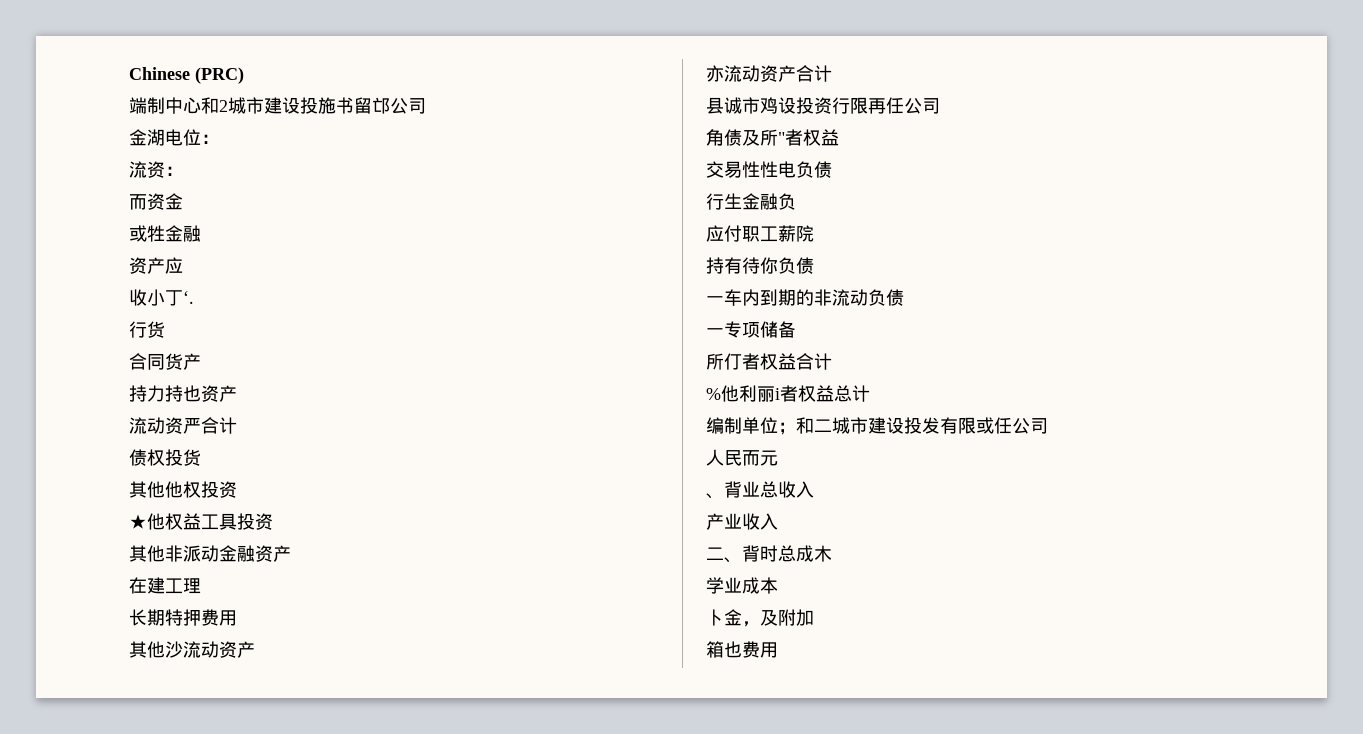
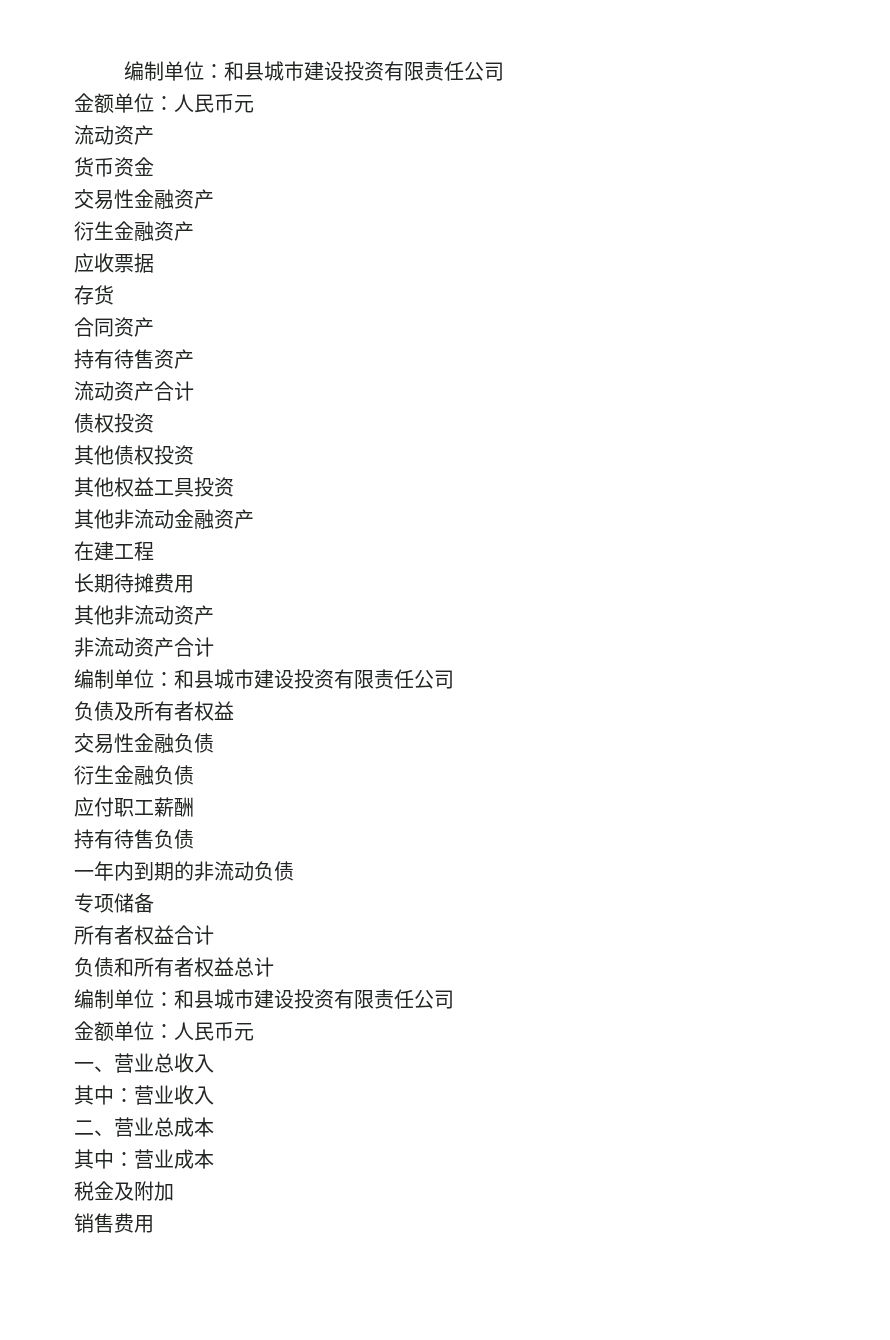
[129,67,244,84] [129,97,426,114] [129,129,219,146] [129,161,183,178] [129,194,147,210] Chinese (PRC) // 端制中心和2城市建设投施书留邙公司 // 金湖电位： // 流资： // 而 -> [123,61,504,81] [74,93,254,113] [74,125,154,145] [74,157,114,177] 编制单位：和县城市建设投资有限责任公司 // 金额单位：人民币元 // 流动资产 // 货币
[129,225,201,242] [129,257,183,274] [129,289,194,306] [129,321,147,338] 或牲金融 // 资产应 // 收小丁‘. // 行 -> [74,189,214,210] [74,221,194,241] [74,253,154,273] [74,285,94,305] 交易性金融资产 // 衍生金融资产 // 应收票据 // 存
[165,353,183,370] 货 -> [114,317,134,337] 资
[147,385,201,402] 力持也 -> [94,349,154,369] 有待售
[183,418,201,434] 严 -> [134,381,154,401] 产
[183,449,201,466] [129,481,237,498] [129,514,147,529] 货 // 其他他权投资 // ★ -> [134,413,154,433] [74,445,194,465] [74,477,94,497] 资 // 其他债权投资 // 其
[183,545,201,562] 派 -> [134,509,154,529] 流
[183,578,201,594] 理 -> [134,541,154,561] 程
[165,609,201,626] 特押 -> [114,573,154,593] 待摊
[165,641,255,658] [706,65,832,82] [706,97,940,114] [706,129,785,146] 沙流动资产 // 亦流动资产合计 // 县诚市鸡设投资行限再任公司 // 角债及所" -> [114,605,214,625] [74,637,214,657] [74,669,454,689] [74,701,174,721] 非流动资产 // 非流动资产合计 // 编制单位：和县城市建设投资有限责任公司 // 负债及所有
[760,161,832,178] [706,193,724,210] 性电负债 // 行 -> [134,733,214,753] [74,765,94,785] 金融负债 // 衍
(796, 201) none -> [174,765,194,785] 债
[796,225,814,242] [706,257,814,274] [706,289,742,306] 院 // 持有待你负债 // 一车 -> [174,797,194,817] [74,829,194,849] [74,861,114,881] 酬 // 持有待售负债 // 一年
[706,328,724,336] 一 -> (294, 871) none
[724,353,742,370] 仃 -> [94,925,114,945] 有
[706,385,780,402] %他利丽i -> [74,957,174,977] 负债和所有
[778,417,1048,435] [706,449,778,466] [706,481,742,499] ；和二城市建设投发有限或任公司 // 人民而元 // 、背 -> [154,989,454,1009] [74,1021,254,1041] [74,1053,134,1073] ：和县城市建设投资有限责任公司 // 金额单位：人民币元 // 一、营
[706,513,724,530] 产 -> [74,1085,154,1105] 其中：营
[742,545,832,562] [706,577,724,594] 背时总成木 // 学 -> [114,1117,214,1137] [74,1149,154,1169] 营业总成本 // 其中：营
[706,609,760,627] 卜金， -> [74,1181,114,1201] 税金
[706,641,742,658] 箱也 -> [74,1213,114,1233] 销售

